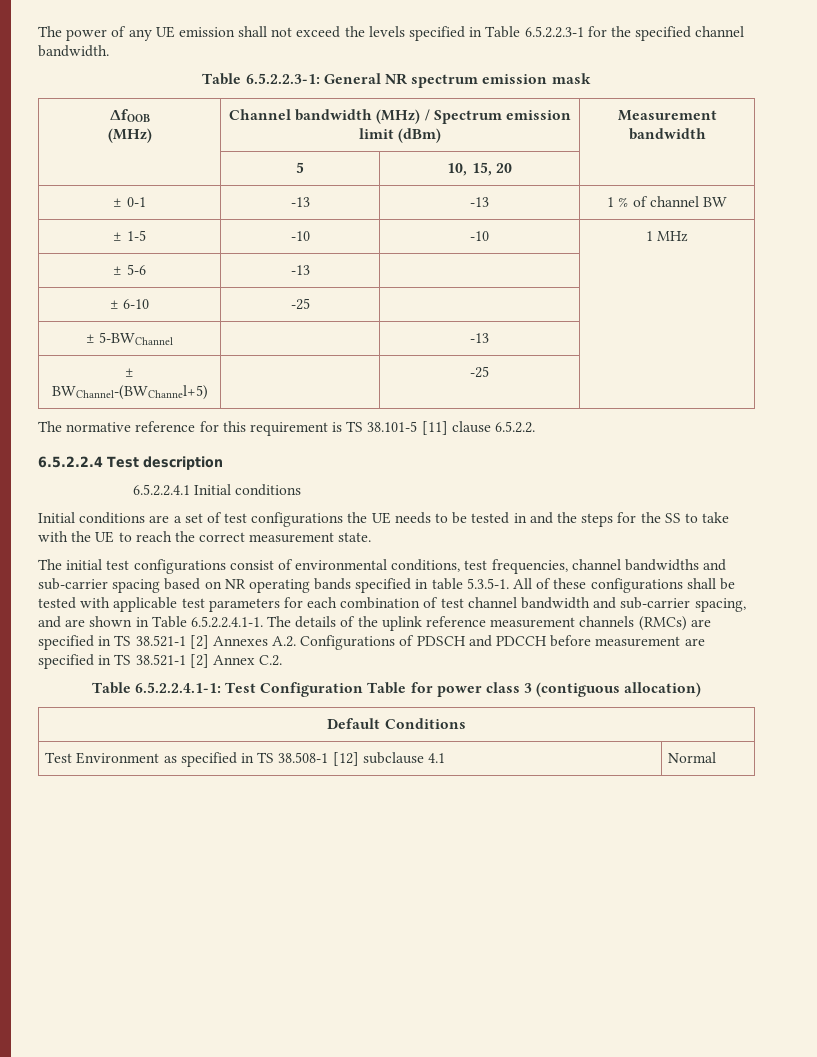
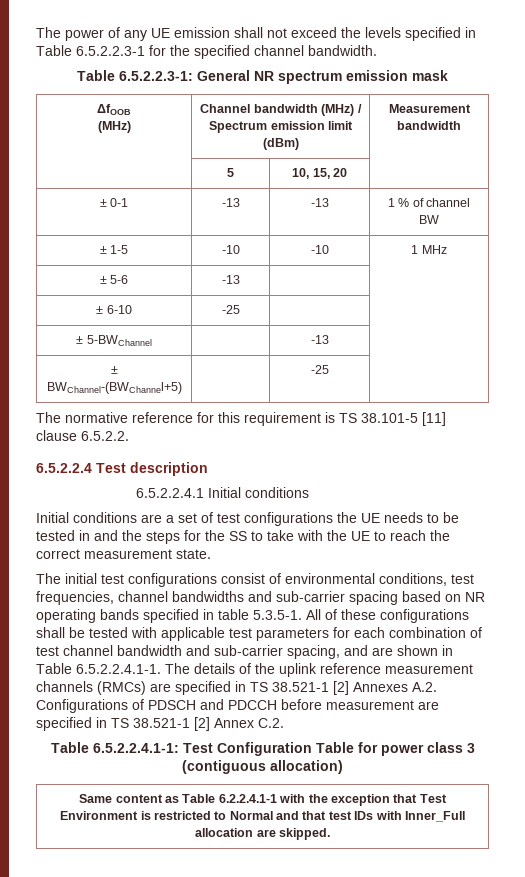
[327,718,466,729] [45,752,445,767] [668,752,717,763] Default Conditions // Test Environment as specified in TS 38.508-1 [12] subclause 4.1 | Normal -> [79,794,447,806] [60,811,465,822] [195,828,330,840] Same content as Table 6.2.2.4.1-1 with the exception that Test Environment is restricted to Normal and that test IDs with Inner_Full allocation are skipped.

